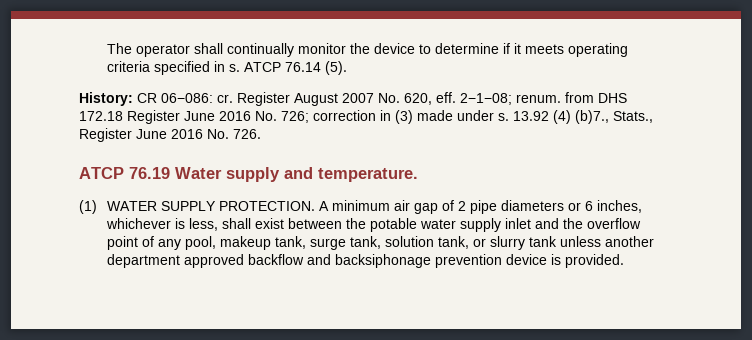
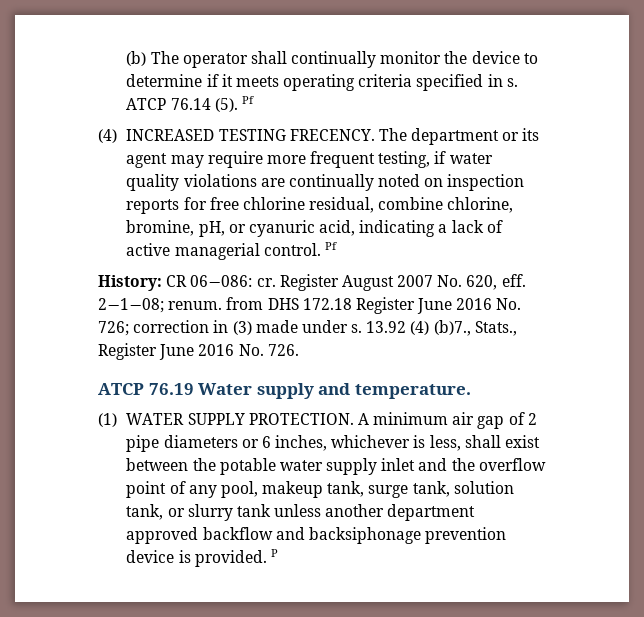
(106, 48) none -> [126,51,147,66] (b)
(347, 68) none -> [241,96,254,104] [98,128,540,145] [126,151,493,168] [126,174,525,191] [126,197,514,214] [126,220,503,237] [126,242,337,260] Pf // (4) INCREASED TESTING FRECENCY. The department or its agent may require more frequent testing, if water quality violations are continually noted on inspection reports for free chlorine residual, combine chlorine, bromine, pH, or cyanuric acid, indicating a lack of active managerial control. Pf
(624, 261) none -> [270,549,278,557] P

